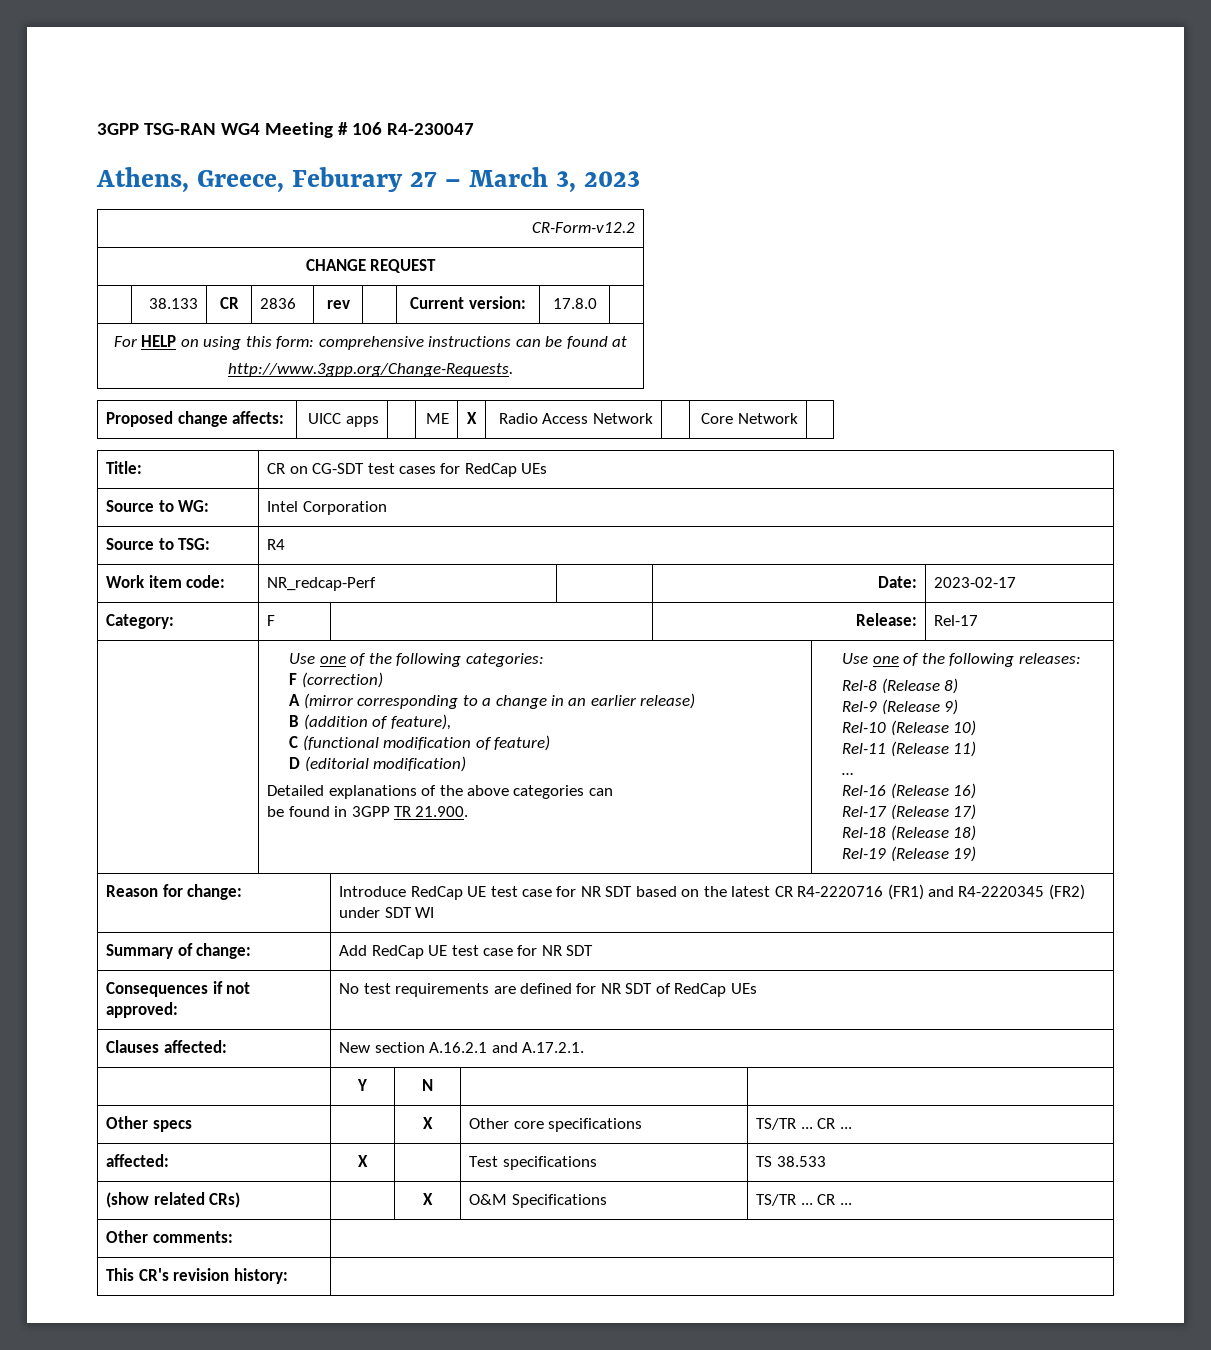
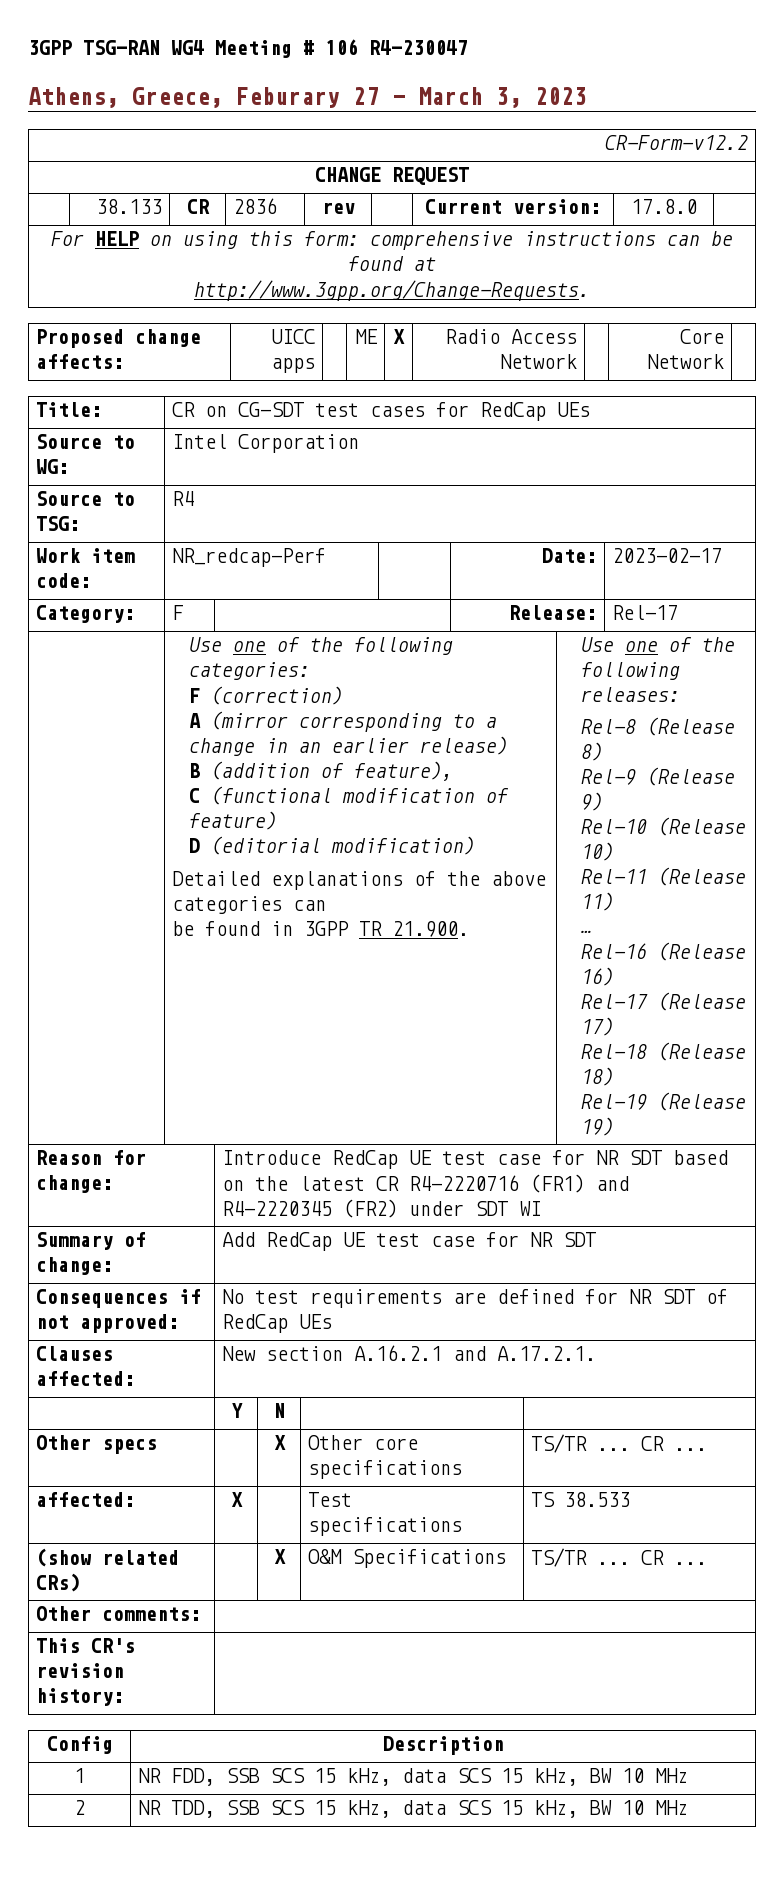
(288, 1276) none -> [46,1736,113,1754] [382,1736,504,1755] [74,1768,85,1783] [137,1768,688,1786] [74,1800,85,1815] [137,1800,688,1818] // Config | Description // 1 | NR FDD, SSB SCS 15 kHz, data SCS 15 kHz, BW 10 MHz // 2 | NR TDD, SSB SCS 15 kHz, data SCS 15 kHz, BW 10 MHz

